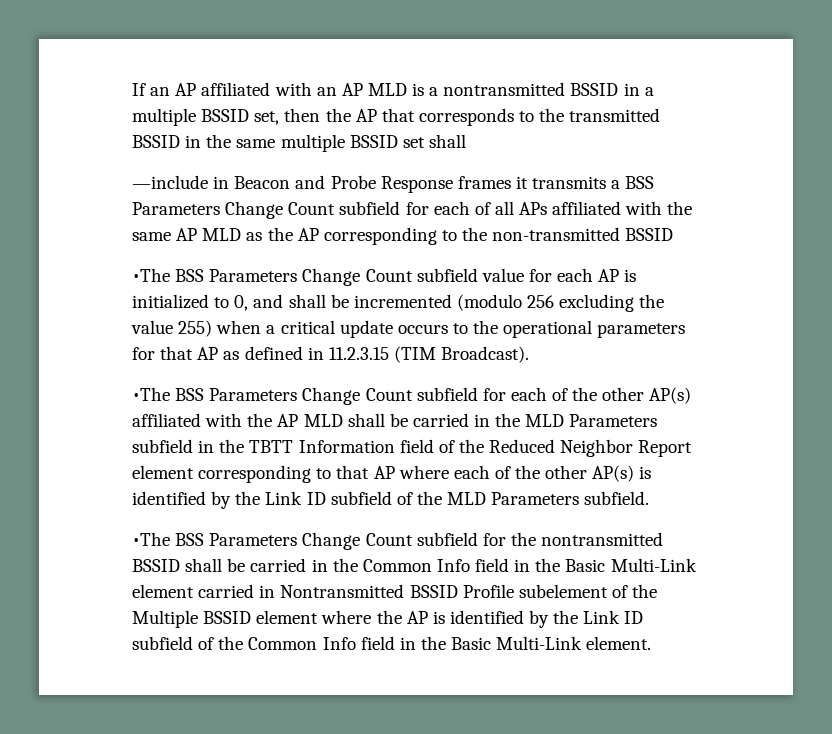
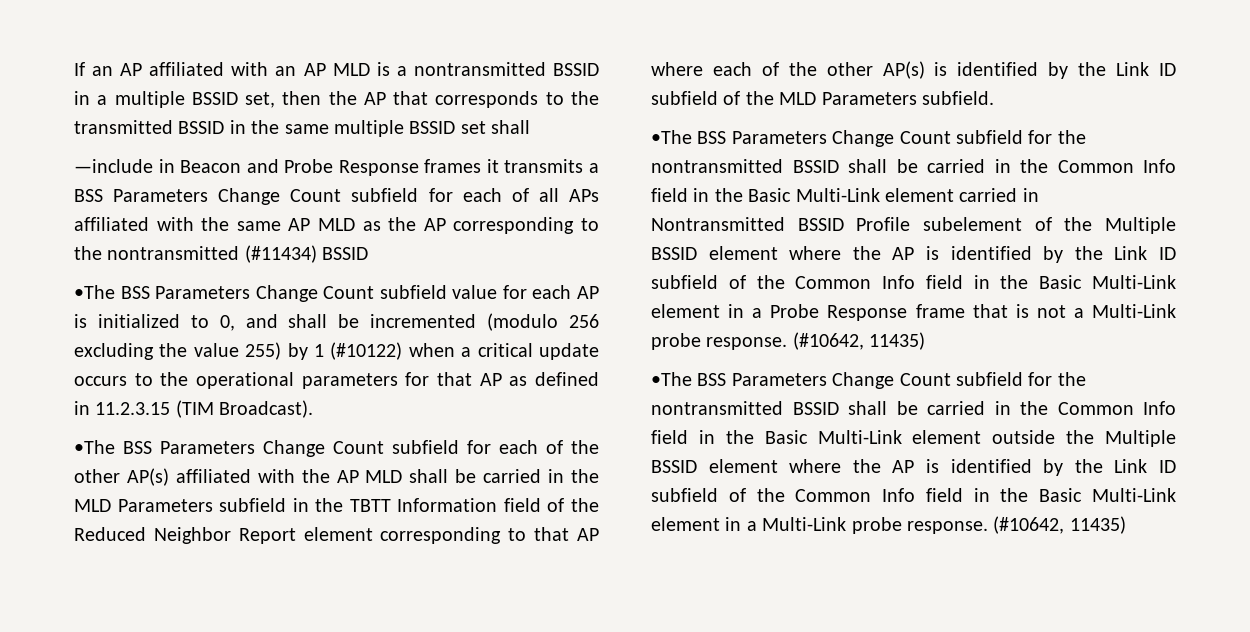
[492,227,621,241] non-transmitted -> [107,245,317,263] nontransmitted (#11434)
(213, 328) none -> [287,342,403,360] by 1 (#10122)
[586,636,652,650] element. -> [651,304,1176,321] [651,332,926,350] [651,372,1086,389] [651,401,1176,415] [651,430,1176,447] [651,459,1176,476] [651,488,1176,502] [651,516,1126,534] element in a Probe Response frame that is not a Multi-Link probe response. (#10642, 11435) // •The BSS Parameters Change Count subfield for the nontransmitted BSSID shall be carried in the Common Info field in the Basic Multi-Link element outside the Multiple BSSID element where the AP is identified by the Link ID subfield of the Common Info field in the Basic Multi-Link element in a Multi-Link probe response. (#10642, 11435)

